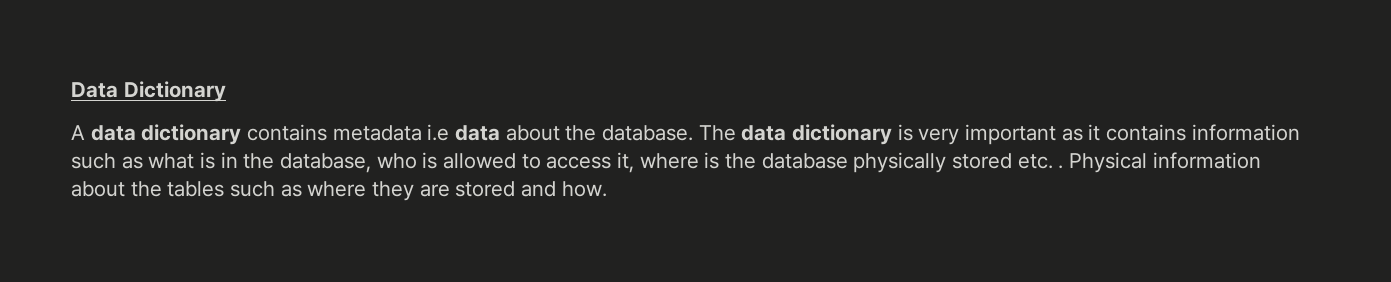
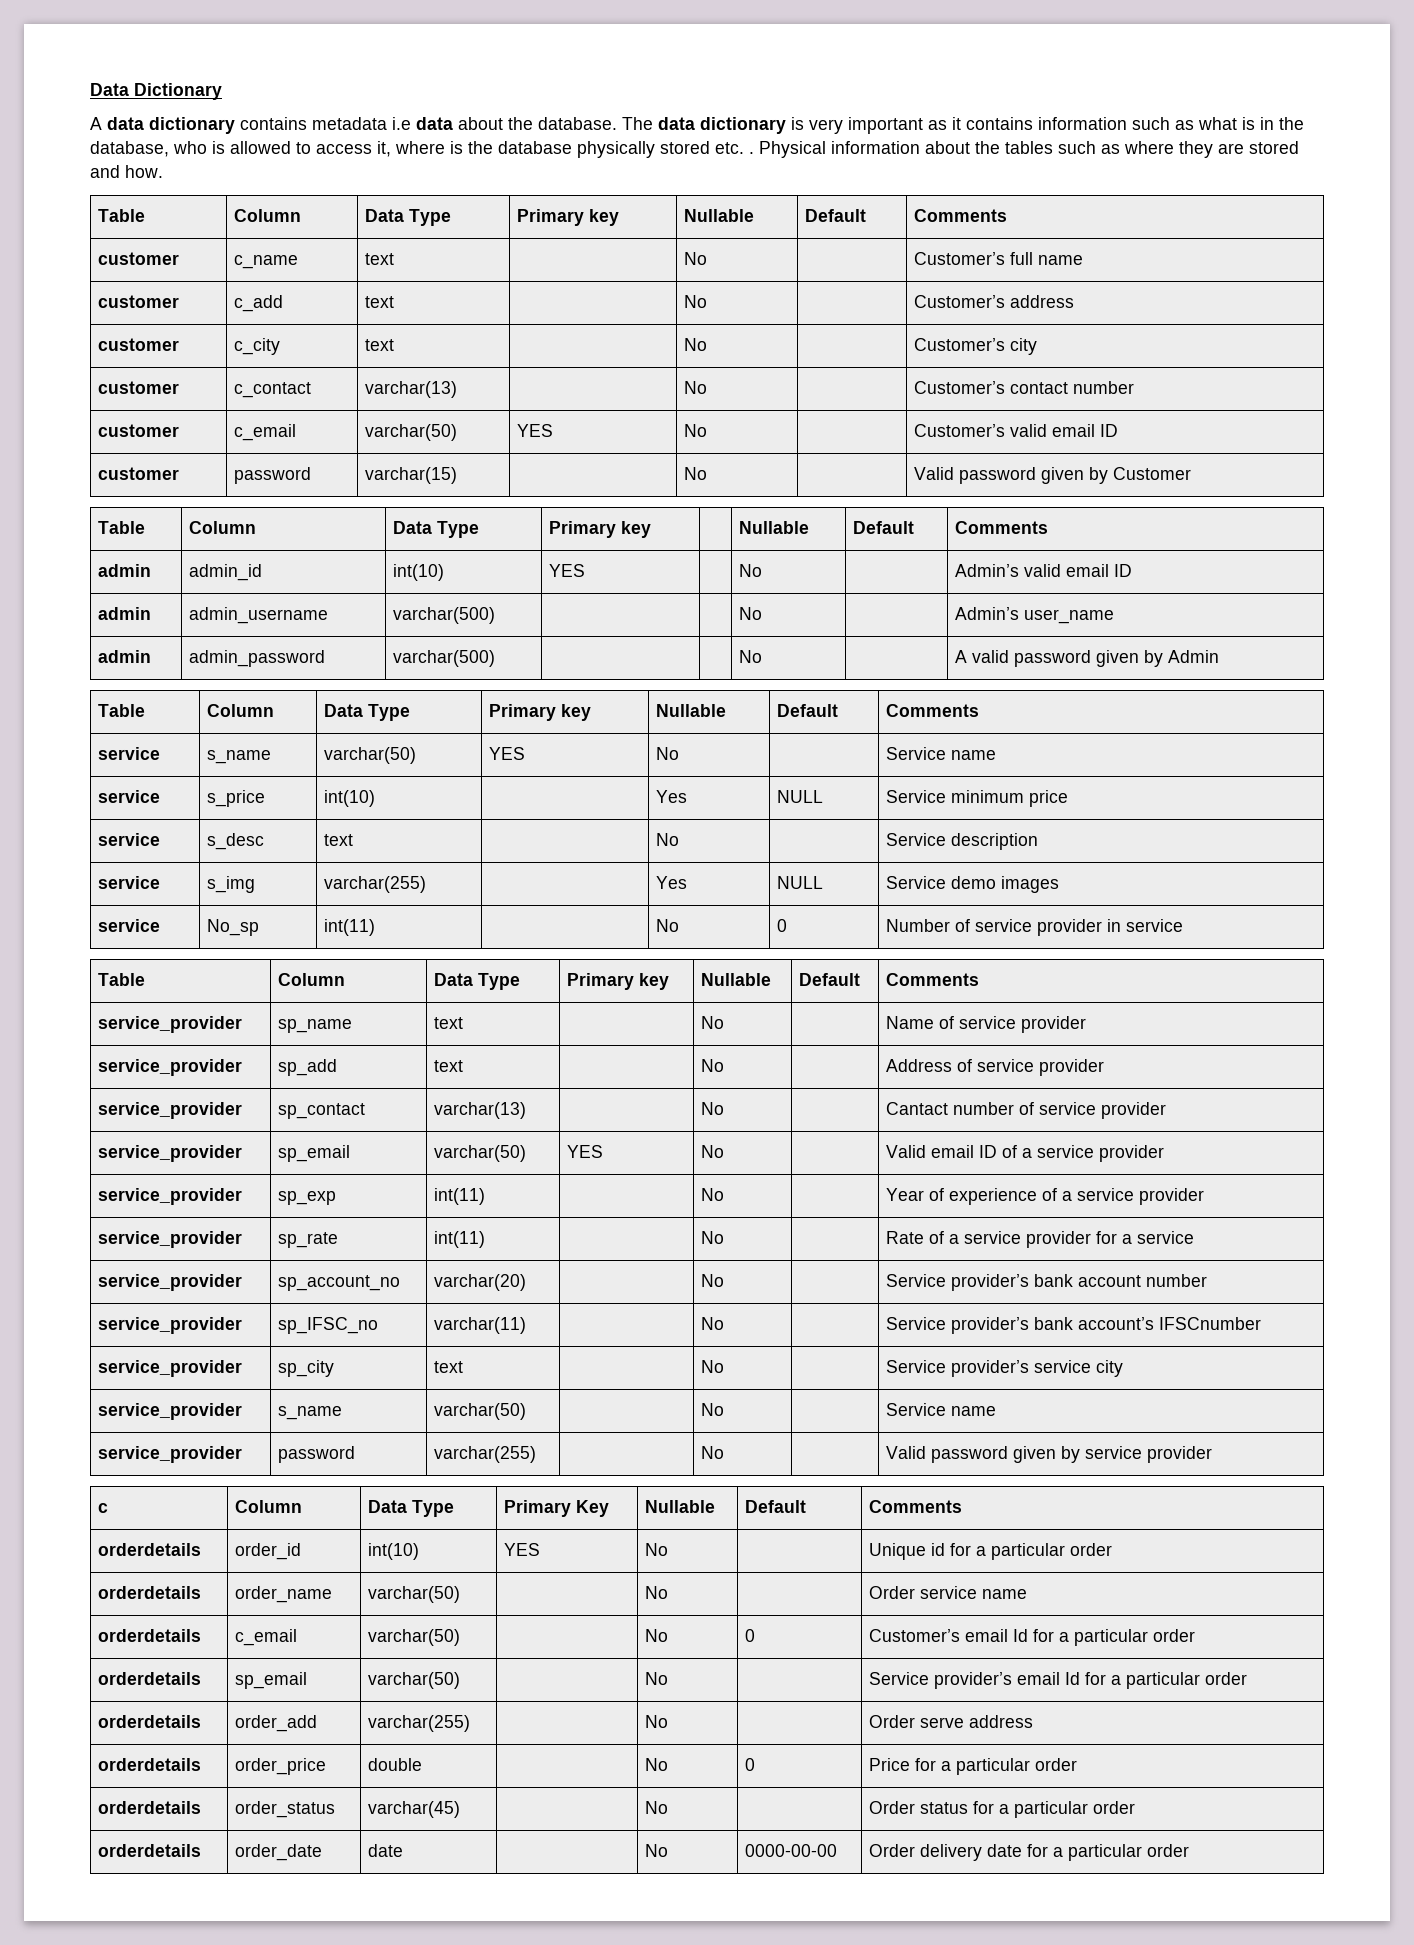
(607, 189) none -> [97,209,145,222] [233,209,301,222] [364,209,451,226] [516,209,619,226] [683,209,754,222] [804,209,866,222] [913,209,1007,222] [97,252,179,265] [233,255,298,269] [364,253,394,265] [683,252,707,265] [913,252,1083,265] [97,295,179,308] [233,295,283,312] [364,296,394,308] [683,295,707,308] [913,295,1074,308] [97,338,179,351] [233,338,280,355] [364,339,394,351] [683,338,707,351] [913,338,1037,355] [97,381,179,394] [233,382,311,398] [364,381,457,398] [683,381,707,394] [913,381,1134,394] [97,424,179,437] [233,424,296,441] [364,424,457,441] [516,424,553,437] [683,424,707,437] [913,424,1118,437] [97,467,179,480] [233,467,311,484] [364,467,457,484] [683,467,707,480] [913,467,1191,484] [97,521,145,534] [188,521,256,534] [392,521,479,538] [548,521,651,538] [738,521,809,534] [852,521,914,534] [954,521,1048,534] [97,564,151,577] [188,564,262,581] [392,564,444,581] [548,564,585,577] [738,564,762,577] [954,564,1132,577] [97,607,151,620] [188,607,328,624] [392,607,495,624] [738,607,762,620] [954,607,1114,624] [97,650,151,663] [188,650,325,667] [392,650,495,667] [738,650,762,663] [954,650,1219,667] [97,704,145,717] [206,704,274,717] [323,704,410,721] [488,704,591,721] [655,704,726,717] [776,704,838,717] [885,704,979,717] [97,747,160,760] [206,750,271,764] [323,747,416,764] [488,747,525,760] [655,747,679,760] [885,747,996,760] [97,790,160,803] [206,790,265,807] [323,790,375,807] [655,790,687,803] [776,790,823,803] [885,790,1068,807] [97,833,160,846] [206,833,264,850] [323,834,353,846] [655,833,679,846] [885,833,1038,850] [97,876,160,889] [206,876,255,893] [323,876,426,893] [655,876,687,889] [776,876,823,889] [885,876,1059,893] [97,919,160,932] [206,919,259,936] [323,919,375,936] [655,919,679,932] [776,919,787,932] [885,919,1183,936] [97,973,145,986] [277,973,345,986] [433,973,520,990] [566,973,669,990] [700,973,771,986] [798,973,860,986] [885,973,979,986] [97,1016,242,1033] [277,1019,352,1033] [433,1017,463,1029] [700,1016,724,1029] [885,1016,1086,1033] [97,1059,242,1076] [277,1059,337,1076] [433,1060,463,1072] [700,1059,724,1072] [885,1059,1104,1076] [97,1102,242,1119] [277,1103,365,1119] [433,1102,526,1119] [700,1102,724,1115] [885,1102,1166,1119] [97,1145,242,1162] [277,1145,350,1162] [433,1145,526,1162] [566,1145,603,1158] [700,1145,724,1158] [885,1145,1164,1162] [97,1188,242,1205] [277,1191,336,1205] [433,1188,485,1205] [700,1188,724,1201] [885,1188,1204,1205] [97,1231,242,1248] [277,1232,338,1248] [433,1231,485,1248] [700,1231,724,1244] [885,1231,1194,1248] [97,1274,242,1291] [277,1275,400,1291] [433,1274,526,1291] [700,1274,724,1287] [885,1274,1207,1291] [97,1317,242,1334] [277,1317,378,1334] [433,1317,526,1334] [700,1317,724,1330] [885,1317,1261,1334] [97,1360,242,1377] [277,1360,334,1377] [433,1361,463,1373] [700,1360,724,1373] [885,1360,1123,1377] [97,1403,242,1420] [277,1406,342,1420] [433,1403,526,1420] [700,1403,724,1416] [885,1403,996,1416] [97,1446,242,1463] [277,1446,355,1463] [433,1446,536,1463] [700,1446,724,1459] [885,1446,1212,1463] [97,1503,108,1513] [234,1500,302,1513] [367,1500,454,1517] [503,1500,609,1517] [644,1500,715,1513] [744,1500,806,1513] [868,1500,962,1513] [97,1543,201,1556] [234,1543,301,1560] [367,1543,419,1560] [503,1543,540,1556] [644,1543,668,1556] [868,1543,1112,1560] [97,1586,201,1599] [234,1586,332,1603] [367,1586,460,1603] [644,1586,668,1599] [868,1586,1027,1599] [97,1629,201,1642] [234,1629,297,1646] [367,1629,460,1646] [644,1629,668,1642] [744,1629,755,1642] [868,1629,1195,1646] [97,1672,201,1685] [234,1672,307,1689] [367,1672,460,1689] [644,1672,668,1685] [868,1672,1247,1689] [97,1715,201,1728] [234,1715,317,1732] [367,1715,470,1732] [644,1715,668,1728] [868,1715,1033,1728] [97,1758,201,1771] [234,1758,326,1775] [367,1758,422,1771] [644,1758,668,1771] [744,1758,755,1771] [868,1758,1077,1775] [97,1801,201,1814] [234,1801,335,1818] [367,1801,460,1818] [644,1801,668,1814] [868,1801,1135,1818] [97,1844,201,1857] [234,1844,322,1861] [367,1844,403,1857] [644,1844,668,1857] [744,1844,837,1857] [868,1844,1189,1861] // Table | Column | Data Type | Primary key | Nullable | Default | Comments // customer | c_name | text | | No | | Customer’s full name // customer | c_add | text | | No | | Customer’s address // customer | c_city | text | | No | | Customer’s city // customer | c_contact | varchar(13) | | No | | Customer’s contact number // customer | c_email | varchar(50) | YES | No | | Customer’s valid email ID // customer | password | varchar(15) | | No | | Valid password given by Customer // Table | Column | Data Type | Primary key | | Nullable | Default | Comments // admin | admin_id | int(10) | YES | | No | | Admin’s valid email ID // admin | admin_username | varchar(500) | | | No | | Admin’s user_name // admin | admin_password | varchar(500) | | | No | | A valid password given by Admin // Table | Column | Data Type | Primary key | Nullable | Default | Comments // service | s_name | varchar(50) | YES | No | | Service name // service | s_price | int(10) | | Yes | NULL | Service minimum price // service | s_desc | text | | No | | Service description // service | s_img | varchar(255) | | Yes | NULL | Service demo images // service | No_sp | int(11) | | No | 0 | Number of service provider in service // Table | Column | Data Type | Primary key | Nullable | Default | Comments // service_provider | sp_name | text | | No | | Name of service provider // service_provider | sp_add | text | | No | | Address of service provider // service_provider | sp_contact | varchar(13) | | No | | Cantact number of service provider // service_provider | sp_email | varchar(50) | YES | No | | Valid email ID of a service provider // service_provider | sp_exp | int(11) | | No | | Year of experience of a service provider // service_provider | sp_rate | int(11) | | No | | Rate of a service provider for a service // service_provider | sp_account_no | varchar(20) | | No | | Service provider’s bank account number // service_provider | sp_IFSC_no | varchar(11) | | No | | Service provider’s bank account’s IFSCnumber // service_provider | sp_city | text | | No | | Service provider’s service city // service_provider | s_name | varchar(50) | | No | | Service name // service_provider | password | varchar(255) | | No | | Valid password given by service provider // c | Column | Data Type | Primary Key | Nullable | Default | Comments // orderdetails | order_id | int(10) | YES | No | | Unique id for a particular order // orderdetails | order_name | varchar(50) | | No | | Order service name // orderdetails | c_email | varchar(50) | | No | 0 | Customer’s email Id for a particular order // orderdetails | sp_email | varchar(50) | | No | | Service provider’s email Id for a particular order // orderdetails | order_add | varchar(255) | | No | | Order serve address // orderdetails | order_price | double | | No | 0 | Price for a particular order // orderdetails | order_status | varchar(45) | | No | | Order status for a particular order // orderdetails | order_date | date | | No | 0000-00-00 | Order delivery date for a particular order

